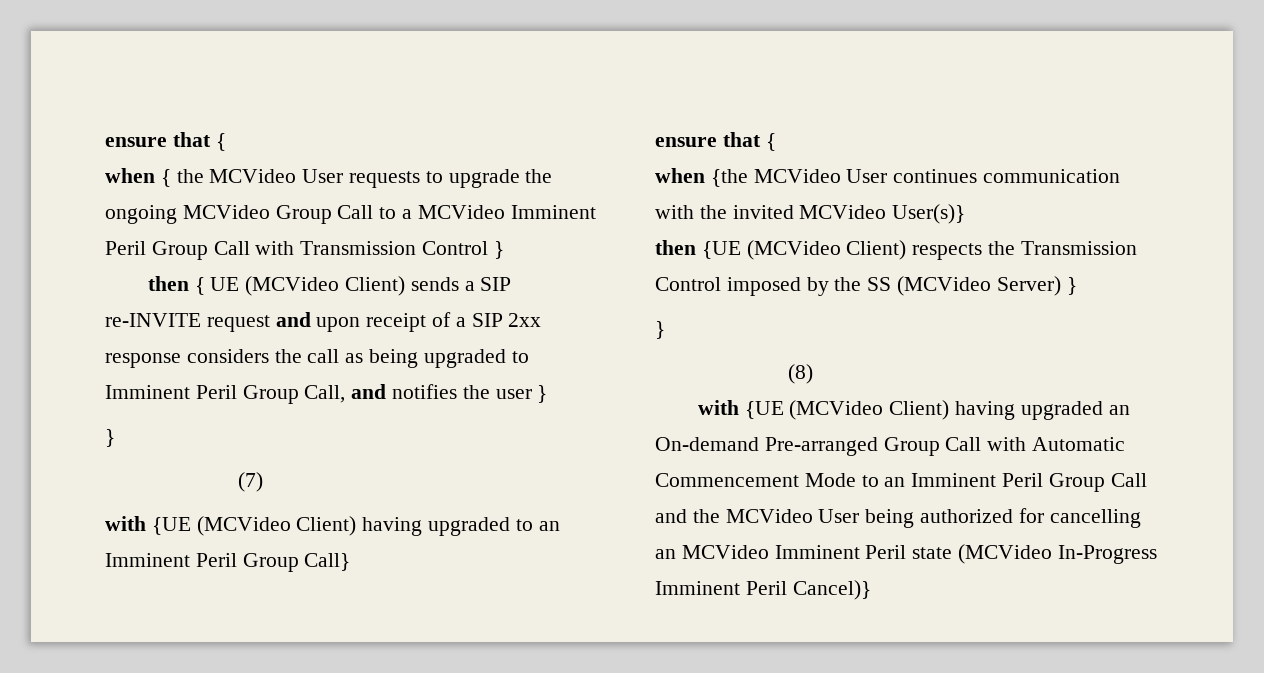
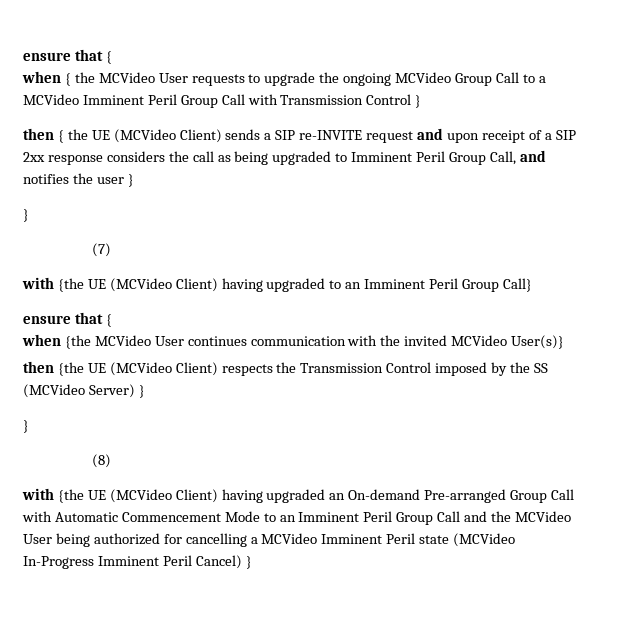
(205, 286) none -> [67,129,88,140] the
[151,517,191,535] {UE -> [57,278,106,292] {the UE
[701,241,741,259] {UE -> [57,362,106,376] {the UE
[744,401,784,419] {UE -> [57,489,106,503] {the UE
[655,549,676,559] an -> [250,537,258,544] a
[792,580,871,600] Cancel)} -> [195,555,252,569] Cancel) }

